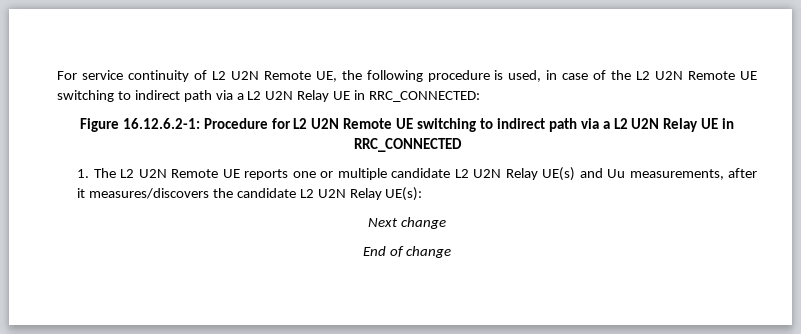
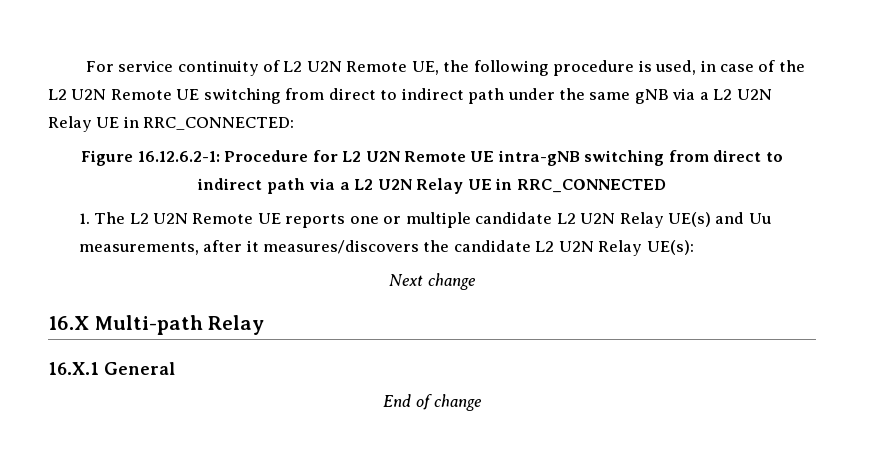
[117,90,212,102] to indirect path -> [285,88,669,104] from direct to indirect path under the same gNB
[417,118,477,132] switching -> [497,150,762,166] intra-gNB switching from direct
(446, 223) none -> [48,315,265,335] [48,362,175,375] // 16.X Multi-path Relay // 16.X.1 General

